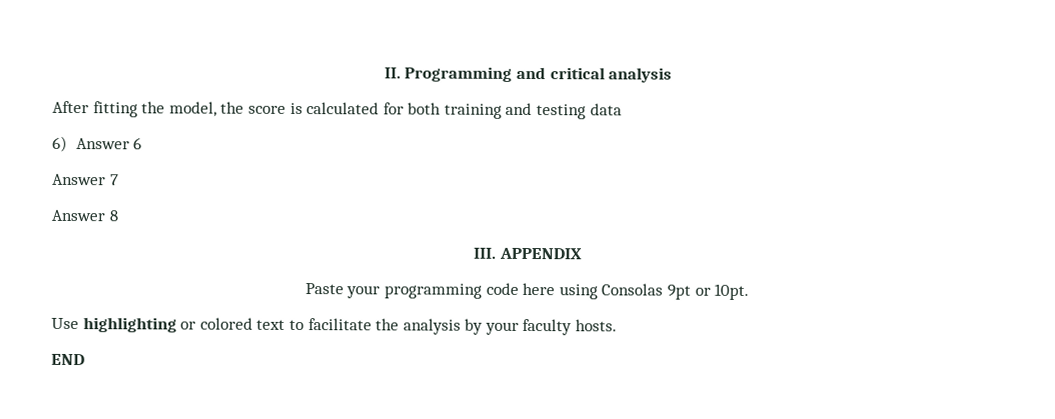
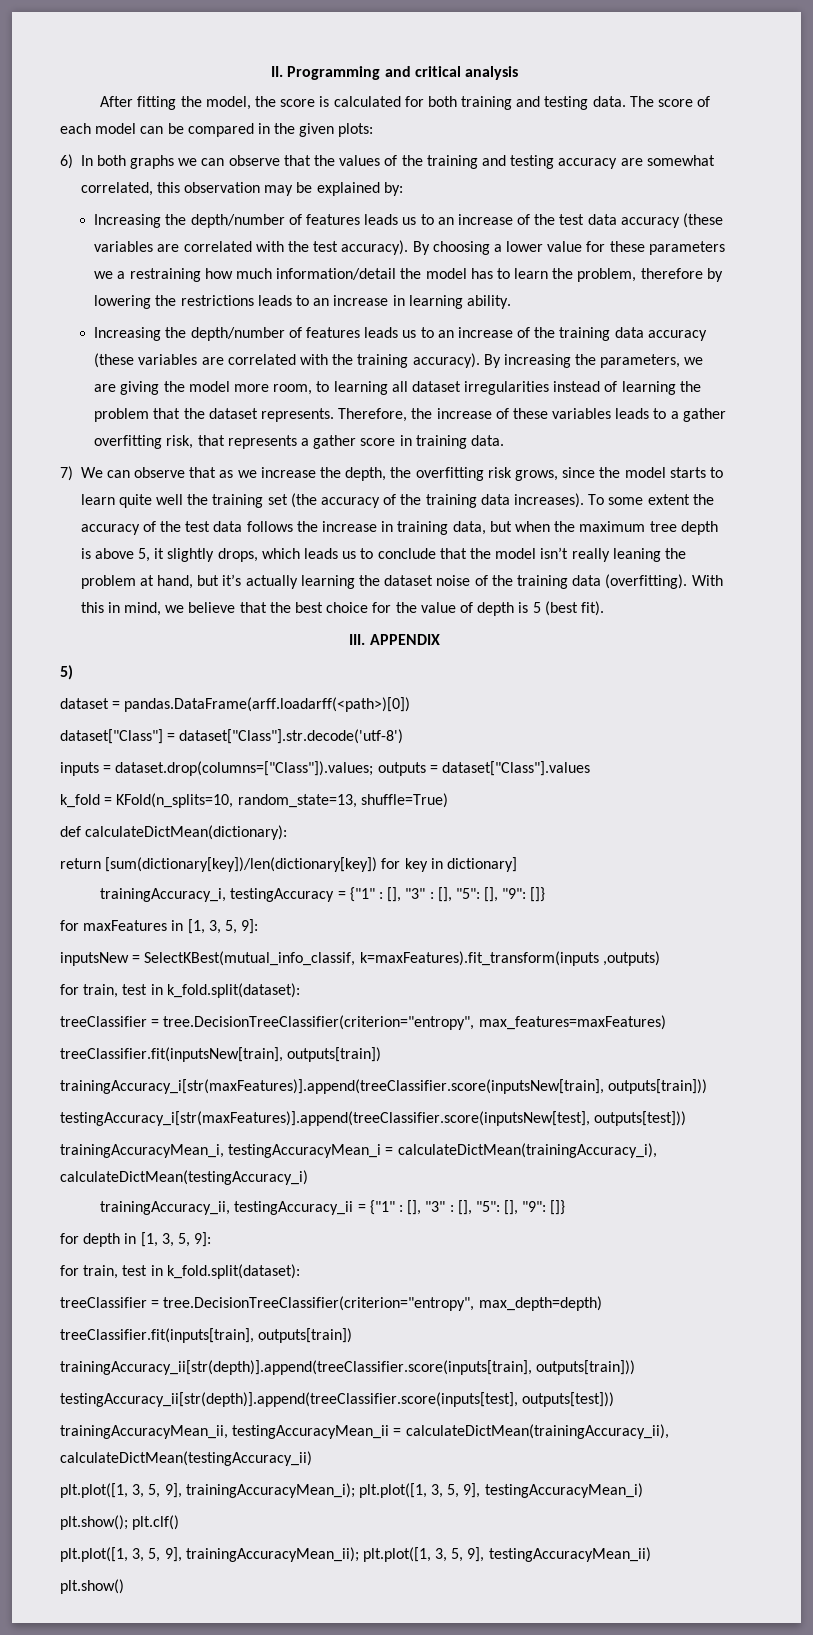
[589,103,622,116] [52,135,143,152] [52,173,119,186] [51,209,118,222] [473,247,582,260] [304,282,750,300] [51,317,618,336] [51,353,85,366] data // 6) Answer 6 // Answer 7 // Answer 8 // III. APPENDIX // Paste your programming code here using Consolas 9pt or 10pt. // Use highlighting or colored text to facilitate the analysis by your faculty hosts. // END -> [592,96,711,107] [60,123,374,137] [60,154,715,169] [80,182,403,196] [94,213,724,228] [94,240,725,255] [94,268,723,282] [94,295,511,309] [94,327,707,341] [94,353,704,368] [94,381,701,395] [94,408,726,422] [94,435,504,449] [60,466,723,481] [80,493,714,508] [80,521,718,535] [80,547,686,562] [80,574,723,589] [80,601,604,616] [349,634,440,645] [60,665,73,680] [60,697,411,712] [60,729,404,744] [60,761,590,776] [60,793,448,808] [60,825,288,840] [60,857,517,872] [100,887,546,902] [60,919,259,934] [60,951,660,966] [60,983,300,998] [60,1015,666,1030] [60,1047,382,1062] [60,1079,708,1094] [60,1111,687,1126] [60,1143,657,1158] [60,1170,308,1185] [100,1200,566,1215] [60,1232,212,1247] [60,1264,300,1279] [60,1296,602,1311] [60,1328,353,1343] [60,1360,636,1375] [60,1392,615,1407] [60,1424,669,1439] [60,1451,312,1466] [60,1483,643,1498] [60,1515,180,1530] [60,1547,651,1562] [60,1579,124,1594] data. The score of each model can be compared in the given plots: // 6) In both graphs we can observe that the values of the training and testing accuracy are somewhat correlated, this observation may be explained by: // Increasing the depth/number of features leads us to an increase of the test data accuracy (these variables are correlated with the test accuracy). By choosing a lower value for these parameters we a restraining how much information/detail the model has to learn the problem, therefore by lowering the restrictions leads to an increase in learning ability. // Increasing the depth/number of features leads us to an increase of the training data accuracy (these variables are correlated with the training accuracy). By increasing the parameters, we are giving the model more room, to learning all dataset irregularities instead of learning the problem that the dataset represents. Therefore, the increase of these variables leads to a gather overfitting risk, that represents a gather score in training data. // 7) We can observe that as we increase the depth, the overfitting risk grows, since the model starts to learn quite well the training set (the accuracy of the training data increases). To some extent the accuracy of the test data follows the increase in training data, but when the maximum tree depth is above 5, it slightly drops, which leads us to conclude that the model isn’t really leaning the problem at hand, but it’s actually learning the dataset noise of the training data (overfitting). With this in mind, we believe that the best choice for the value of depth is 5 (best fit). // III. APPENDIX // 5) // dataset = pandas.DataFrame(arff.loadarff(<path>)[0]) // dataset["Class"] = dataset["Class"].str.decode('utf-8') // inputs = dataset.drop(columns=["Class"]).values; outputs = dataset["Class"].values // k_fold = KFold(n_splits=10, random_state=13, shuffle=True) // def calculateDictMean(dictionary): // return [sum(dictionary[key])/len(dictionary[key]) for key in dictionary] // trainingAccuracy_i, testingAccuracy = {"1" : [], "3" : [], "5": [], "9": []} // for maxFeatures in [1, 3, 5, 9]: // inputsNew = SelectKBest(mutual_info_classif, k=maxFeatures).fit_transform(inputs ,outputs) // for train, test in k_fold.split(dataset): // treeClassifier = tree.DecisionTreeClassifier(criterion="entropy", max_features=maxFeatures) // treeClassifier.fit(inputsNew[train], outputs[train]) // trainingAccuracy_i[str(maxFeatures)].append(treeClassifier.score(inputsNew[train], outputs[train])) // testingAccuracy_i[str(maxFeatures)].append(treeClassifier.score(inputsNew[test], outputs[test])) // trainingAccuracyMean_i, testingAccuracyMean_i = calculateDictMean(trainingAccuracy_i), calculateDictMean(testingAccuracy_i) // trainingAccuracy_ii, testingAccuracy_ii = {"1" : [], "3" : [], "5": [], "9": []} // for depth in [1, 3, 5, 9]: // for train, test in k_fold.split(dataset): // treeClassifier = tree.DecisionTreeClassifier(criterion="entropy", max_depth=depth) // treeClassifier.fit(inputs[train], outputs[train]) // trainingAccuracy_ii[str(depth)].append(treeClassifier.score(inputs[train], outputs[train])) // testingAccuracy_ii[str(depth)].append(treeClassifier.score(inputs[test], outputs[test])) // trainingAccuracyMean_ii, testingAccuracyMean_ii = calculateDictMean(trainingAccuracy_ii), calculateDictMean(testingAccuracy_ii) // plt.plot([1, 3, 5, 9], trainingAccuracyMean_i); plt.plot([1, 3, 5, 9], testingAccuracyMean_i) // plt.show(); plt.clf() // plt.plot([1, 3, 5, 9], trainingAccuracyMean_ii); plt.plot([1, 3, 5, 9], testingAccuracyMean_ii) // plt.show()

